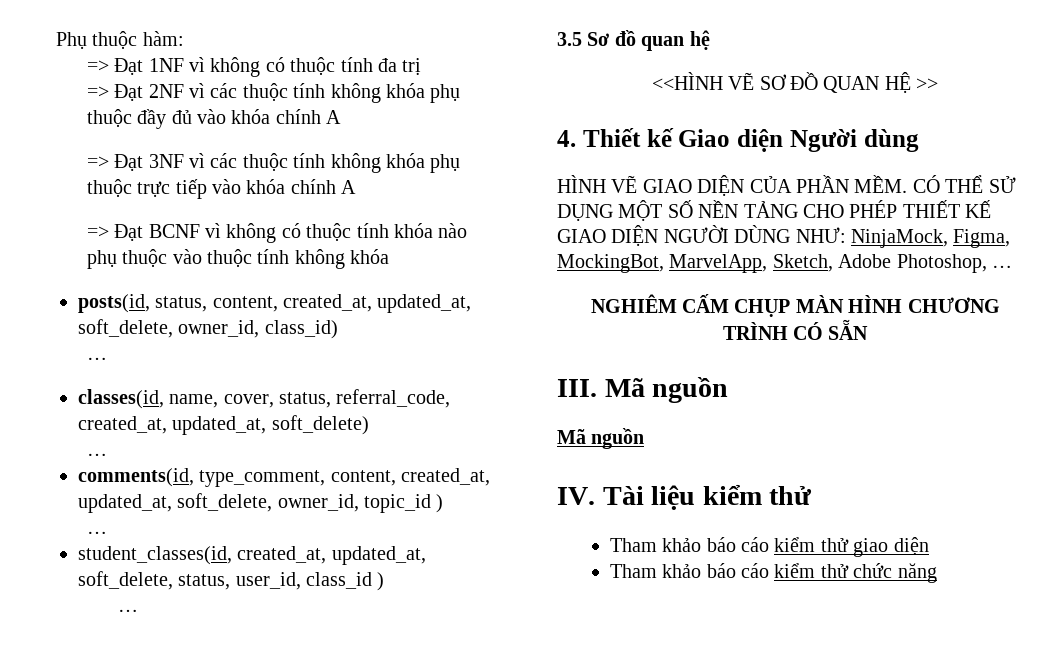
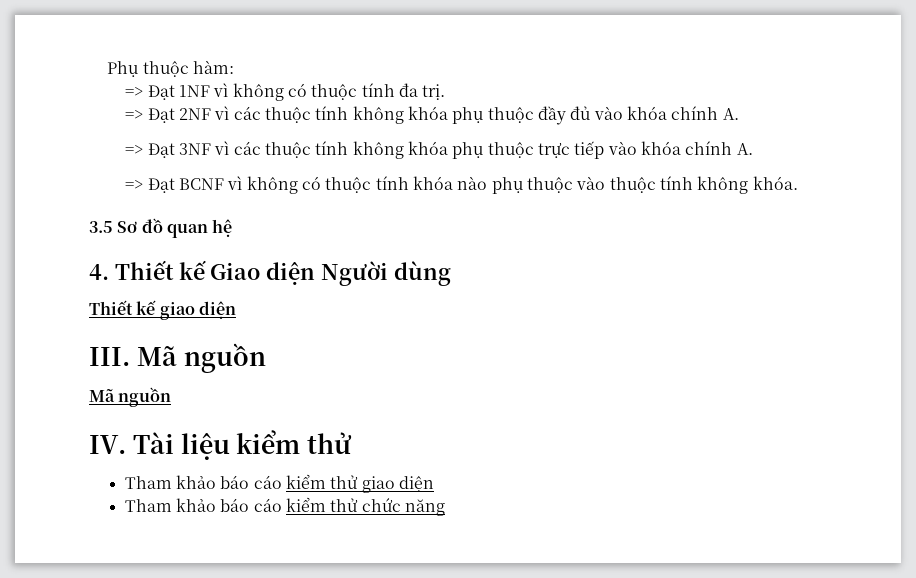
[402,58,422,75] trị -> [422,84,446,100] trị.
[326,110,342,124] A -> [722,108,739,120] A.
[341,180,357,194] A -> [736,143,753,155] A.
[350,249,390,264] [77,294,472,313] [77,319,338,339] [86,357,107,360] [77,389,451,409] [77,415,369,435] [86,453,107,456] [77,468,491,487] [77,493,444,513] [86,531,107,534] [77,546,426,565] [77,571,385,591] [117,609,138,612] khóa // posts(id, status, content, created_at, updated_at, soft_delete, owner_id, class_id) // … // classes(id, name, cover, status, referral_code, created_at, updated_at, soft_delete) // … // comments(id, type_comment, content, created_at, updated_at, soft_delete, owner_id, topic_id ) // … // student_classes(id, created_at, updated_at, soft_delete, status, user_id, class_id ) // … -> [752,176,798,190] khóa.
[651,72,939,93] // <<HÌNH VẼ SƠ ĐỒ QUAN HỆ >> -> (233, 228) none
[557,175,1016,196] [557,200,992,221] [557,225,1011,248] [557,254,1012,273] [590,294,1000,317] [722,319,869,340] HÌNH VẼ GIAO DIỆN CỦA PHẦN MỀM. CÓ THỂ SỬ DỤNG MỘT SỐ NỀN TẢNG CHO PHÉP THIẾT KẾ GIAO DIỆN NGƯỜI DÙNG NHƯ: NinjaMock, Figma, MockingBot, MarvelApp, Sketch, Adobe Photoshop, … // NGHIÊM CẤM CHỤP MÀN HÌNH CHƯƠNG TRÌNH CÓ SẴN -> [89,300,236,320] Thiết kế giao diện

